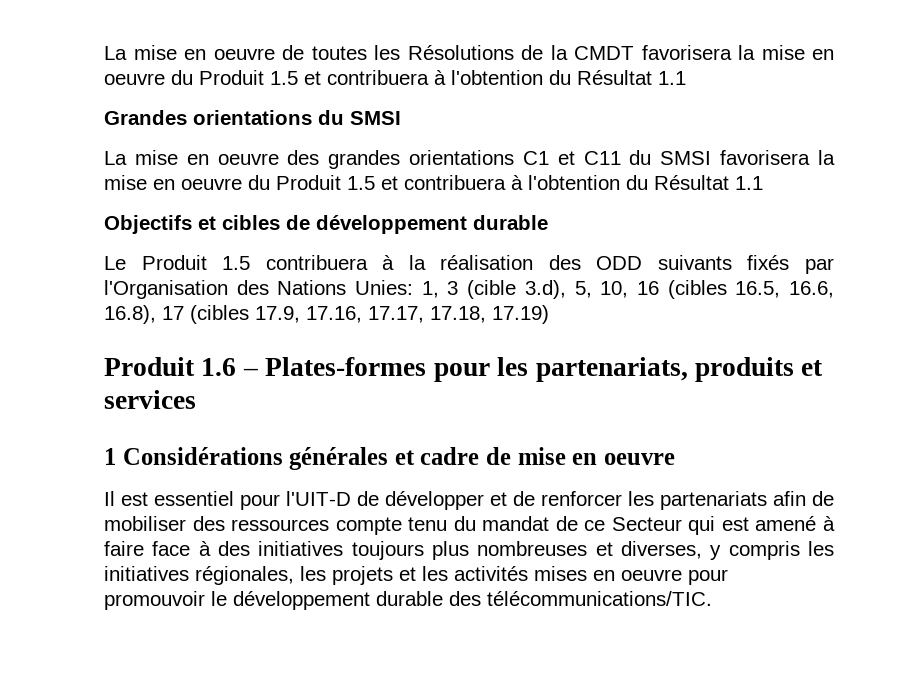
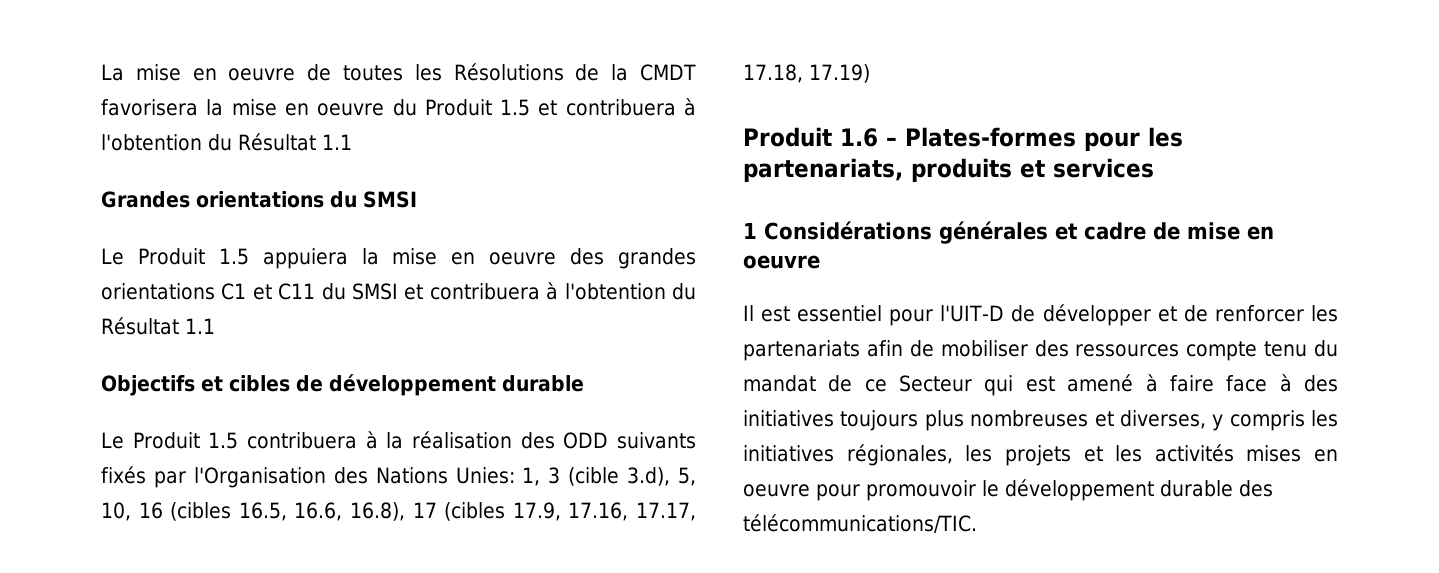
[104,151,127,165] La -> [101,248,379,269] Le Produit 1.5 appuiera la
[720,150,835,165] [104,175,375,190] favorisera la mise en oeuvre du Produit 1.5 -> (398, 291) none

